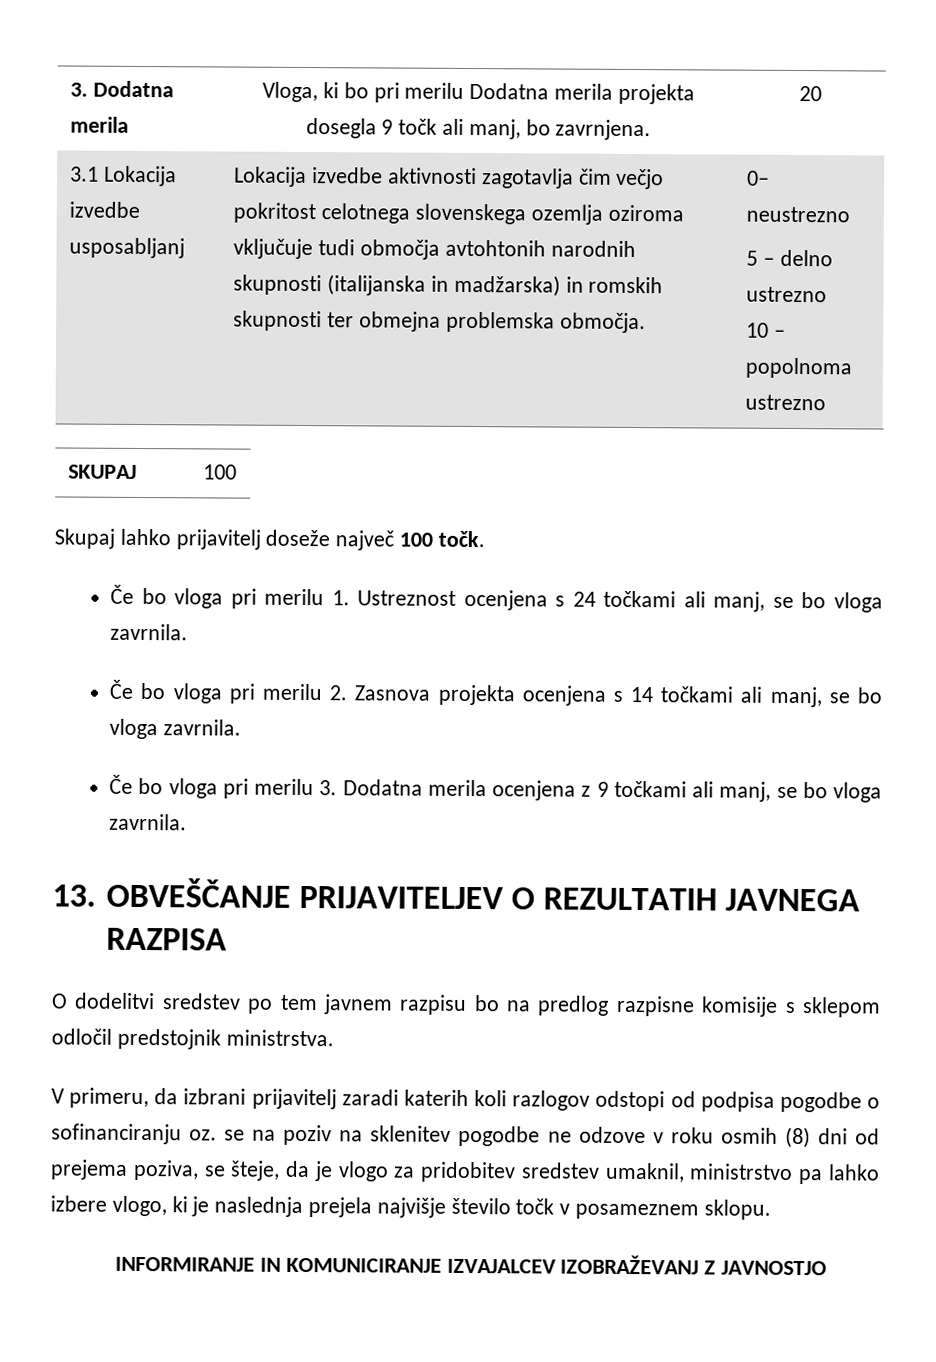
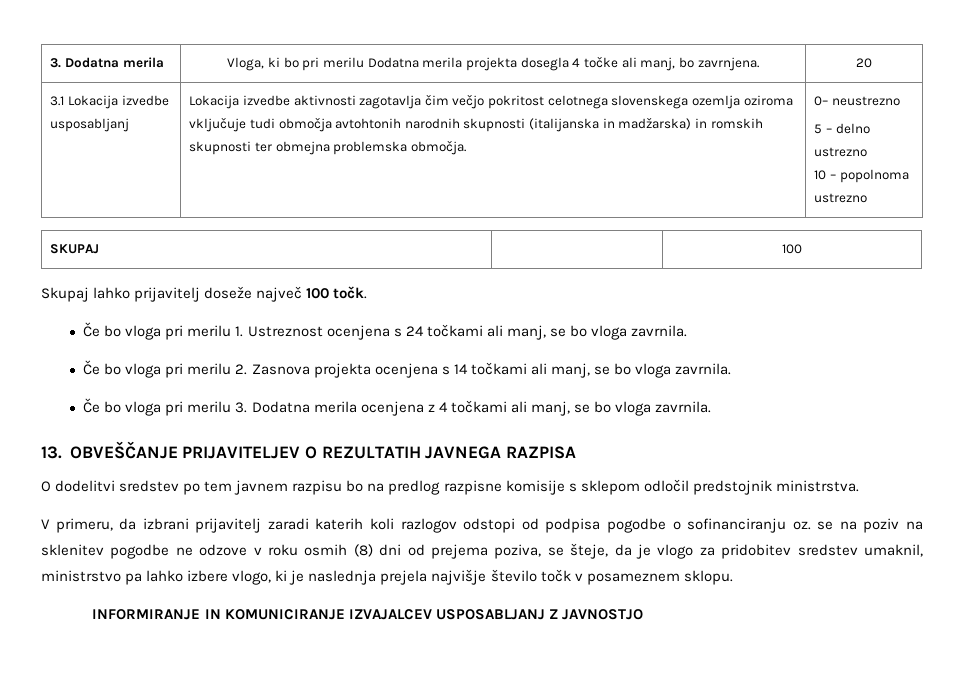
[381,118,438,135] 9 točk -> [572,56,618,68] 4 točke
[596,781,609,797] 9 -> [438,402,448,412] 4
[560,1254,700,1275] IZOBRAŽEVANJ -> [435,609,545,620] USPOSABLJANJ

